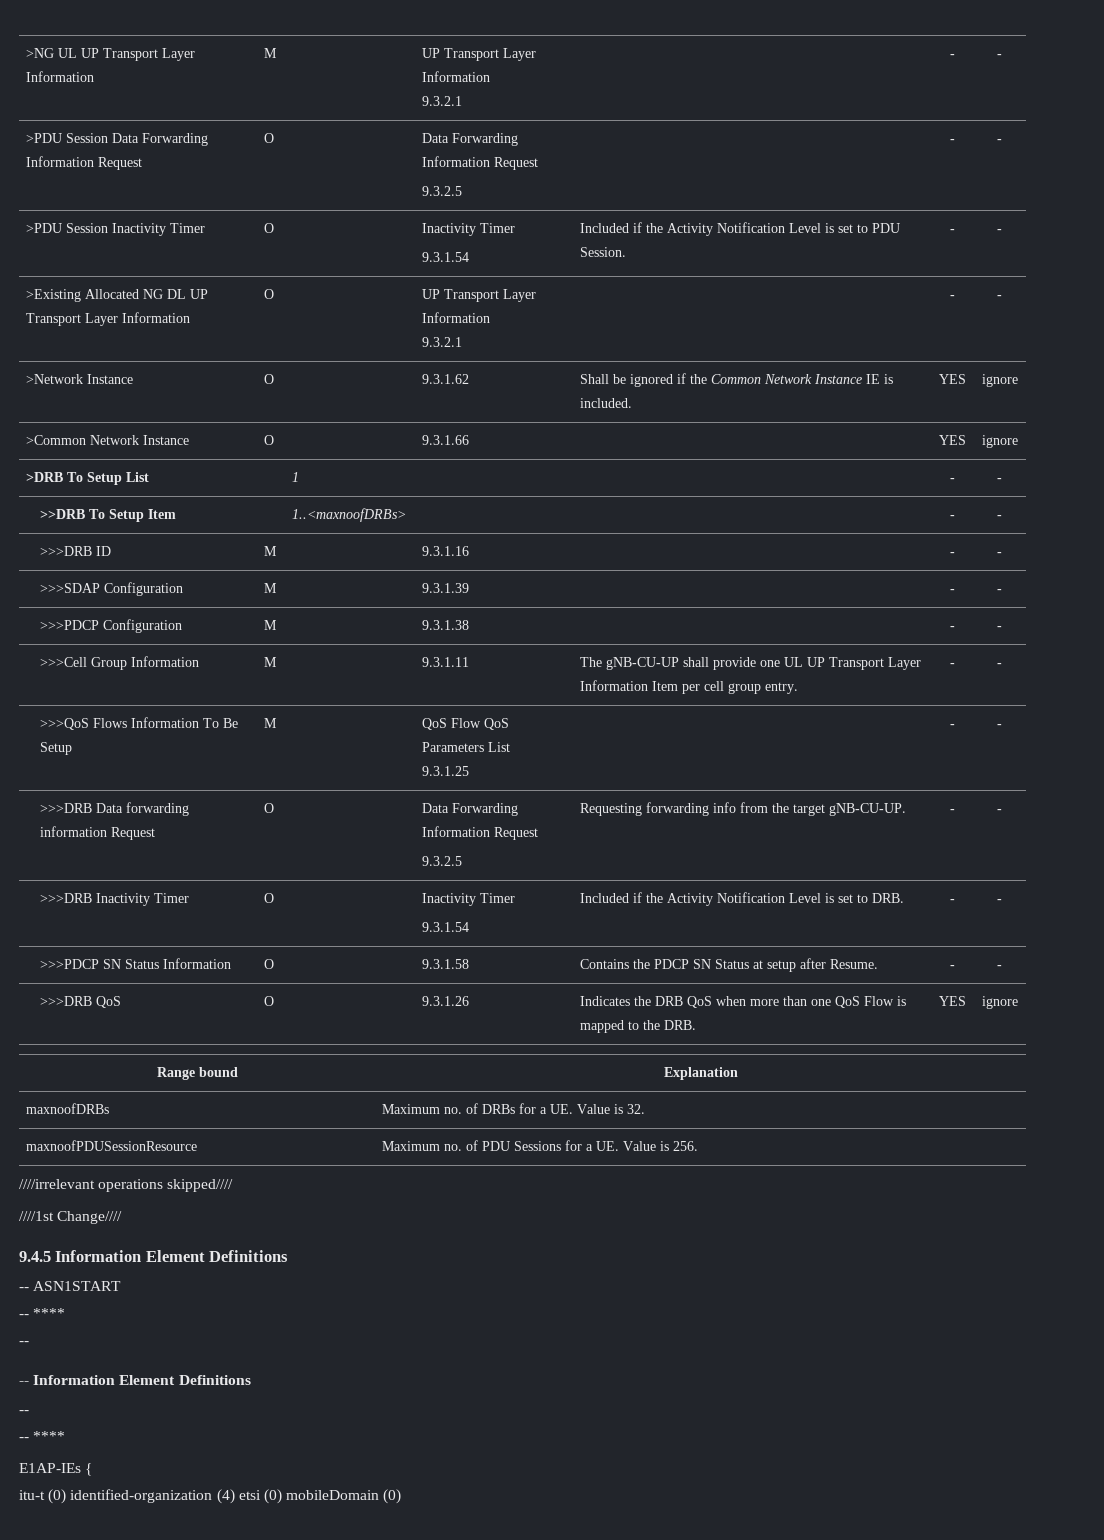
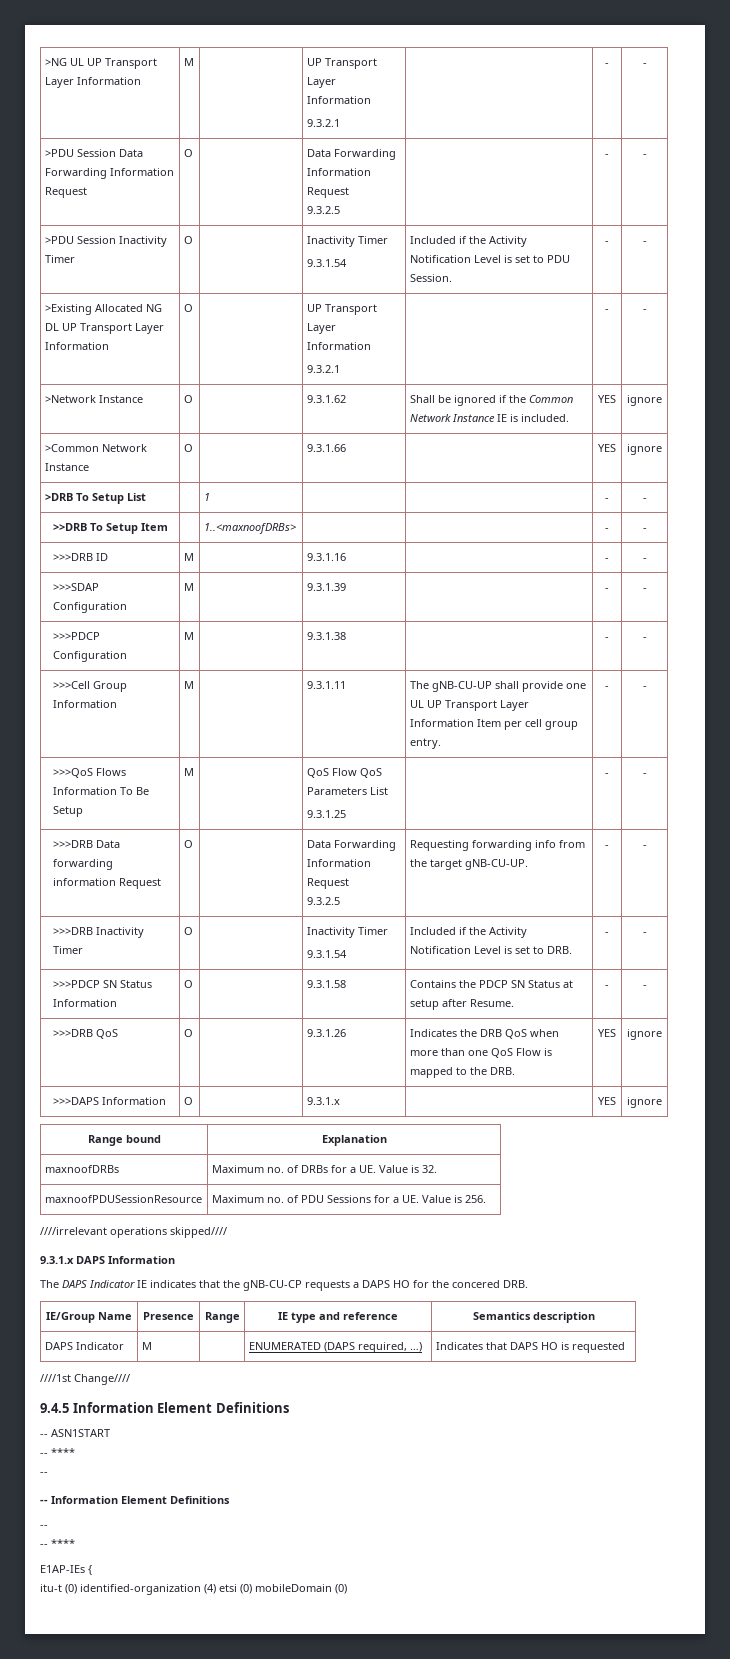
(1018, 1002) none -> [53,1097,167,1105] [183,1097,193,1105] [306,1097,340,1105] [598,1097,616,1105] [627,1097,662,1108] // >>>DAPS Information | O | | 9.3.1.x | | YES | ignore
(234, 1185) none -> [40,1256,175,1264] [40,1280,528,1291] [46,1312,132,1323] [143,1312,194,1320] [204,1312,240,1323] [278,1312,398,1323] [472,1312,595,1323] [44,1342,124,1350] [141,1342,152,1350] [248,1342,422,1353] [435,1342,625,1353] // 9.3.1.x DAPS Information // The DAPS Indicator IE indicates that the gNB-CU-CP requests a DAPS HO for the concered DRB. // IE/Group Name | Presence | Range | IE type and reference | Semantics description // DAPS Indicator | M | | ENUMERATED (DAPS required, …) | Indicates that DAPS HO is requested

